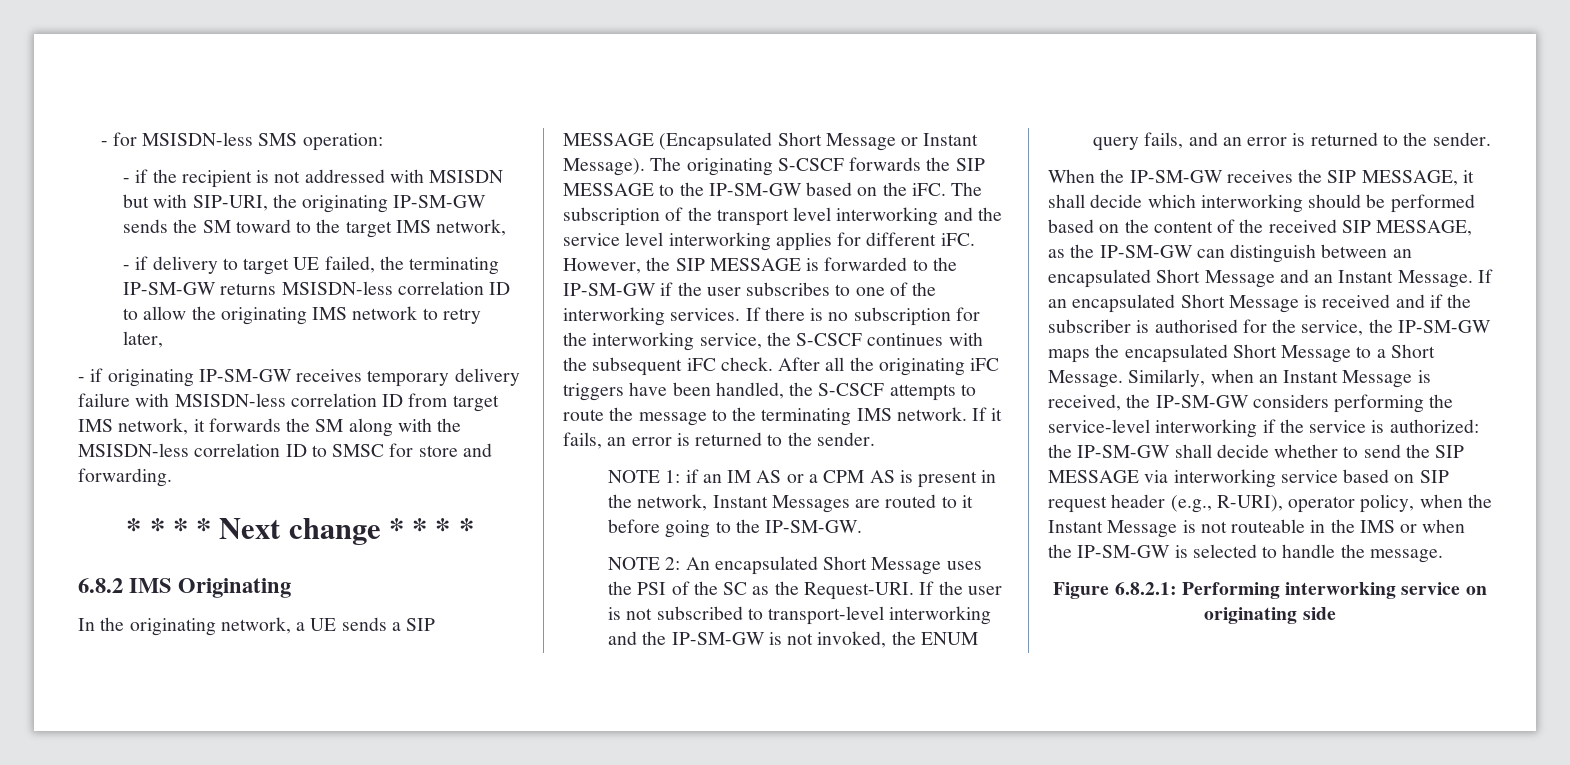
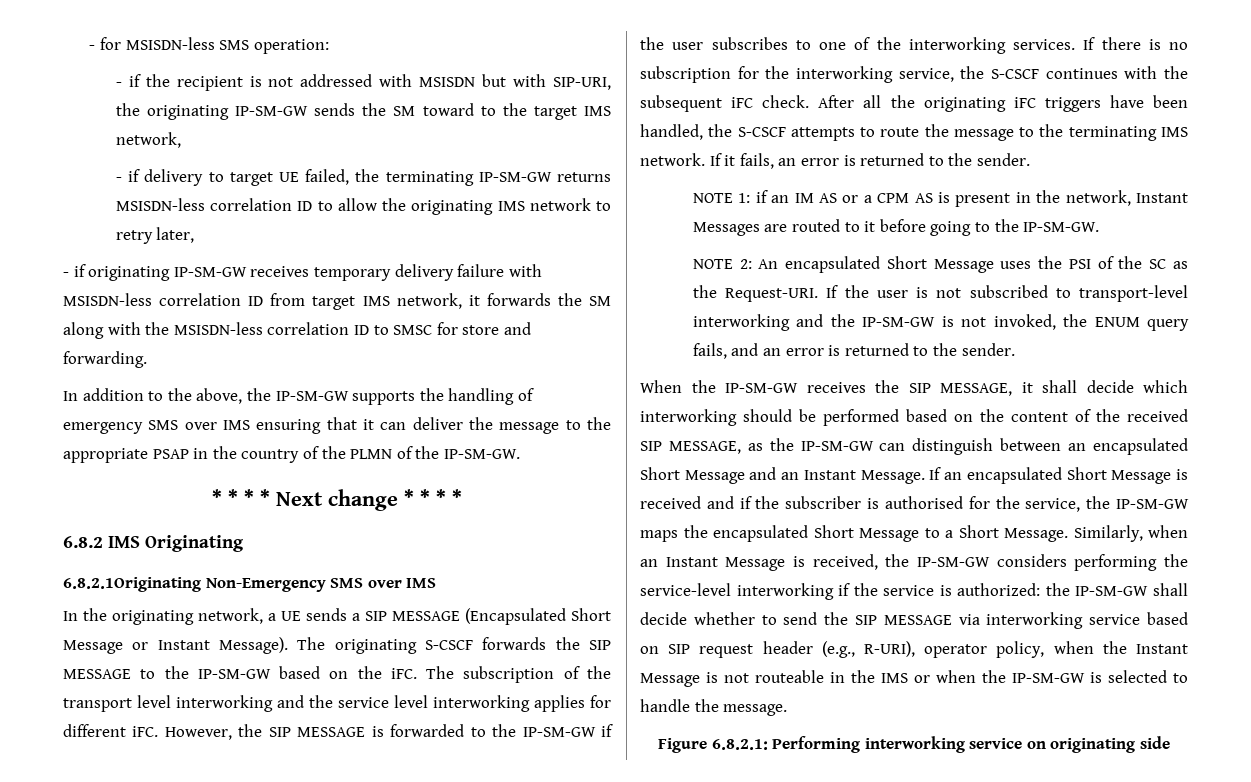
(172, 477) none -> [63,388,534,405] [63,417,611,434] [63,446,520,463] // In addition to the above, the IP-SM-GW supports the handling of emergency SMS over IMS ensuring that it can deliver the message to the appropriate PSAP in the country of the PLMN of the IP-SM-GW.
(292, 588) none -> [63,577,437,592] // 6.8.2.1Originating Non-Emergency SMS over IMS

